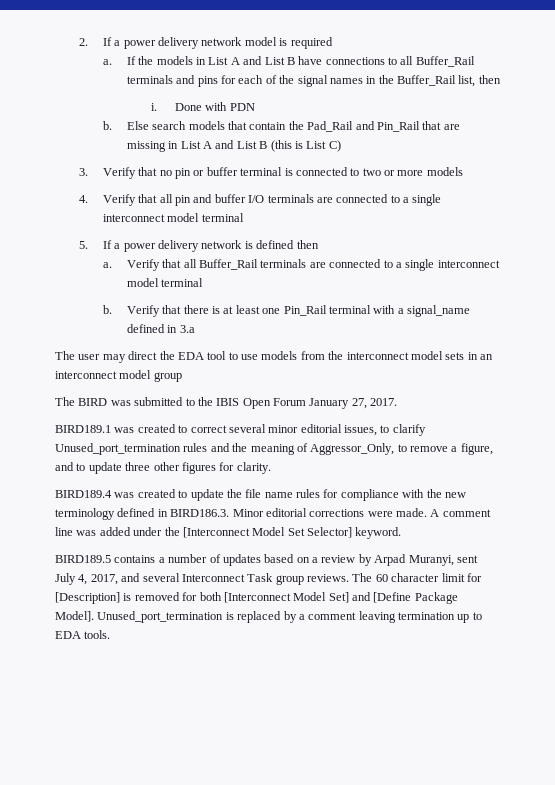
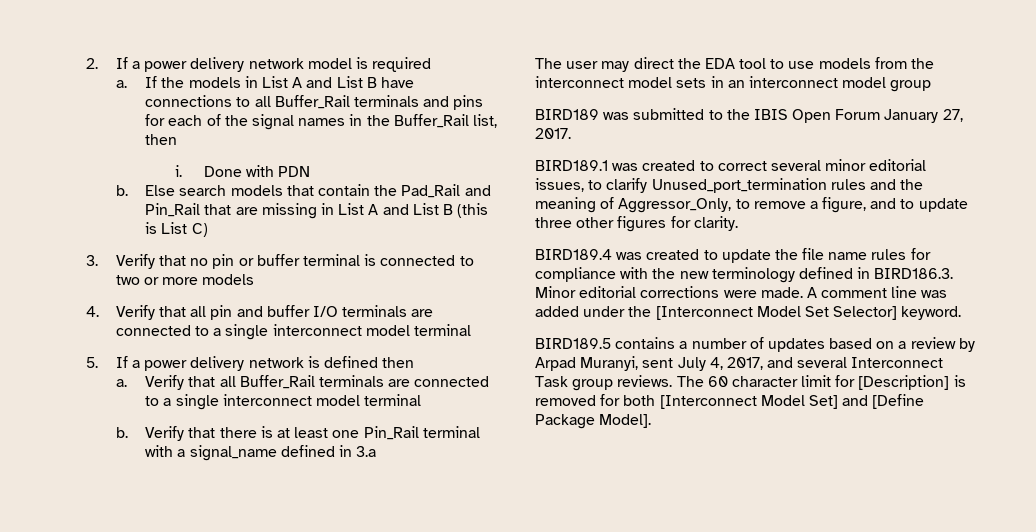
[55,397,108,406] The BIRD -> [535,109,599,120] BIRD189
[97,611,482,623] [55,630,111,639] Unused_port_termination is replaced by a comment leaving termination up to EDA tools. -> (652, 421) none

